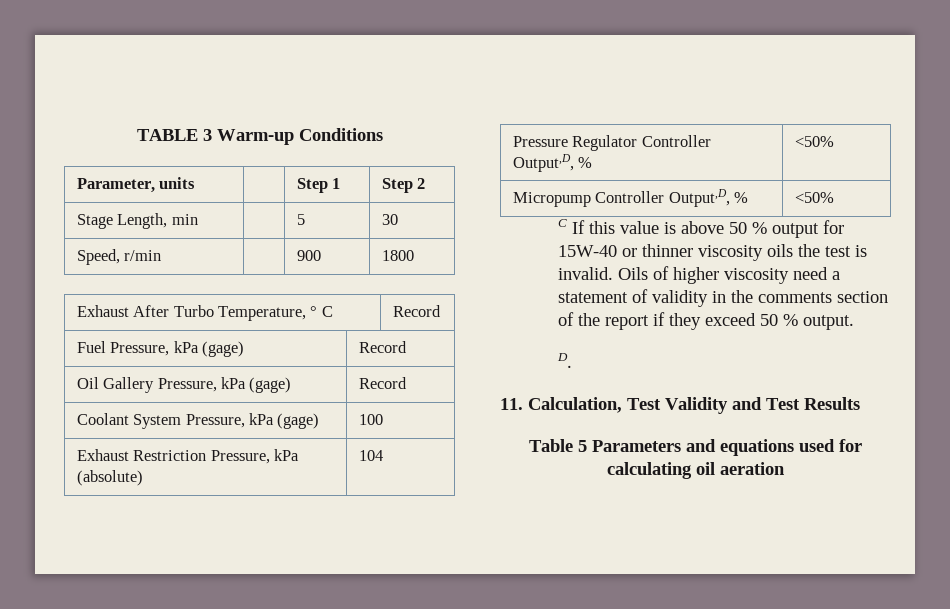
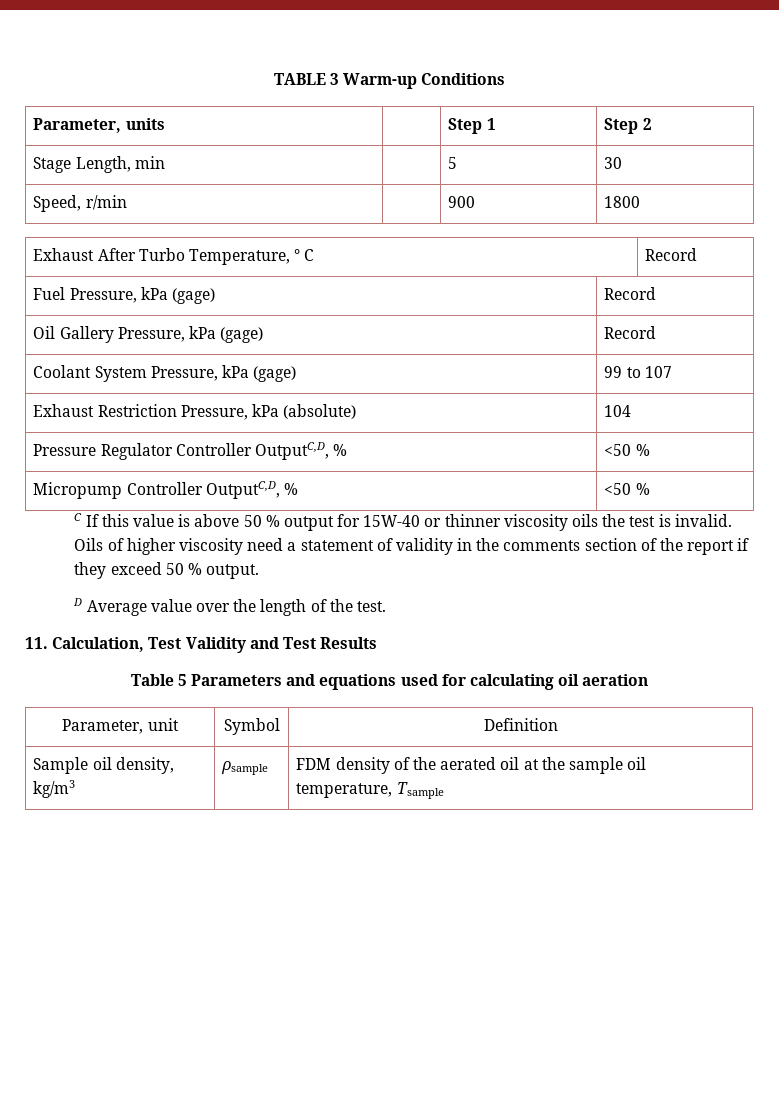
[358,414,383,425] 100 -> [604,366,672,378] 99 to 107
[512,154,593,172] [794,136,834,147] Output,D, % | <50% -> [254,442,348,460] [604,444,650,456] OutputC,D, % | <50 %
[668,189,748,207] [794,192,834,203] Output,D, % | <50% -> [205,481,298,499] [604,483,650,495] OutputC,D, % | <50 %
[557,353,573,368] D. -> [73,598,386,616] D Average value over the length of the test.
(785, 468) none -> [62,718,179,734] [223,718,280,735] [483,718,558,731] [33,757,174,774] [33,780,76,798] [221,761,269,775] [296,757,647,774] [296,782,444,799] // Parameter, unit | Symbol | Definition // Sample oil density, kg/m3 | ρsample | FDM density of the aerated oil at the sample oil temperature, Tsample

